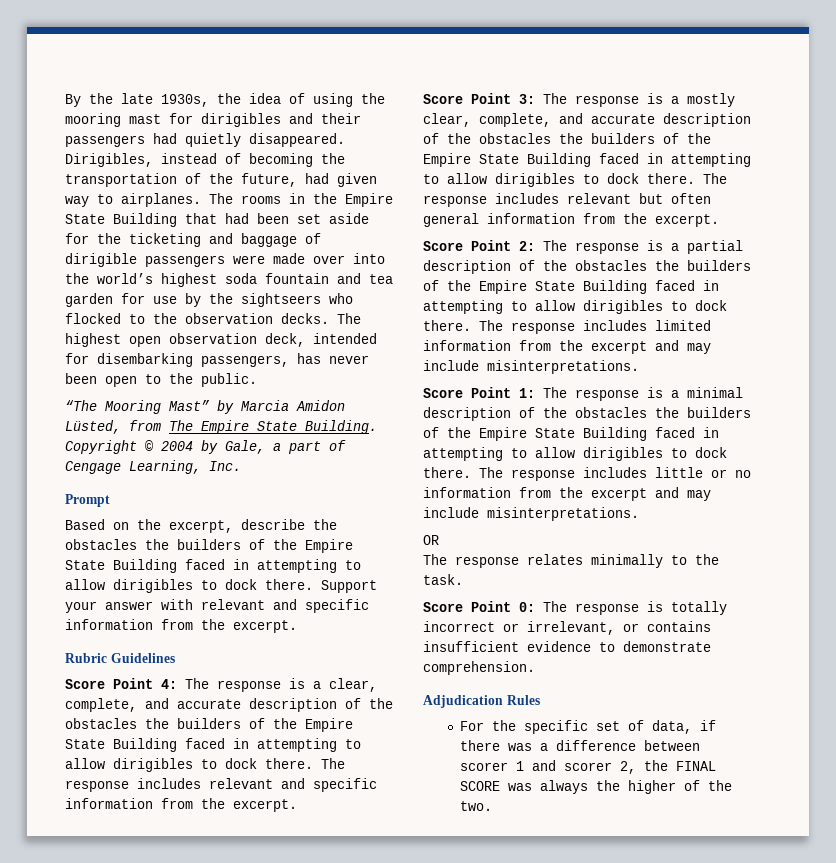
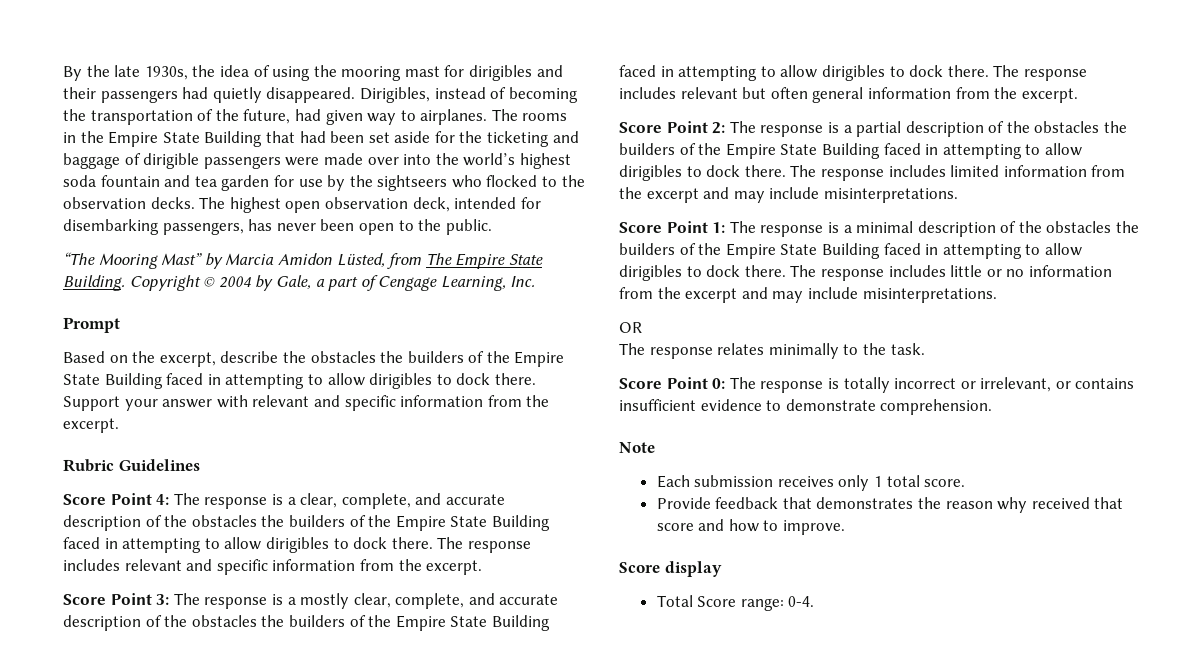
[423,695,540,708] [459,720,716,734] [459,740,700,751] [459,760,716,774] [459,780,732,794] [459,801,492,811] Adjudication Rules // For the specific set of data, if there was a difference between scorer 1 and scorer 2, the FINAL SCORE was always the higher of the two. -> [619,442,655,453] [656,475,966,491] [656,497,1124,513] [656,519,846,535] [619,561,722,577] [656,595,815,611] Note // Each submission receives only 1 total score. // Provide feedback that demonstrates the reason why received that score and how to improve. // Score display // Total Score range: 0-4.

